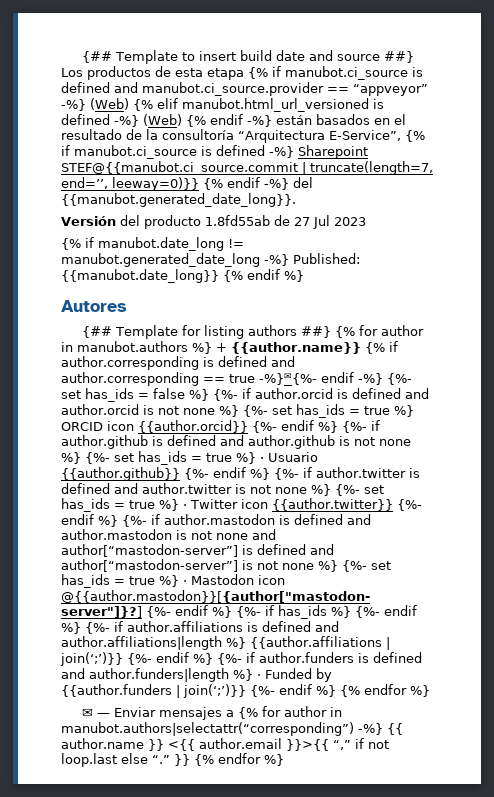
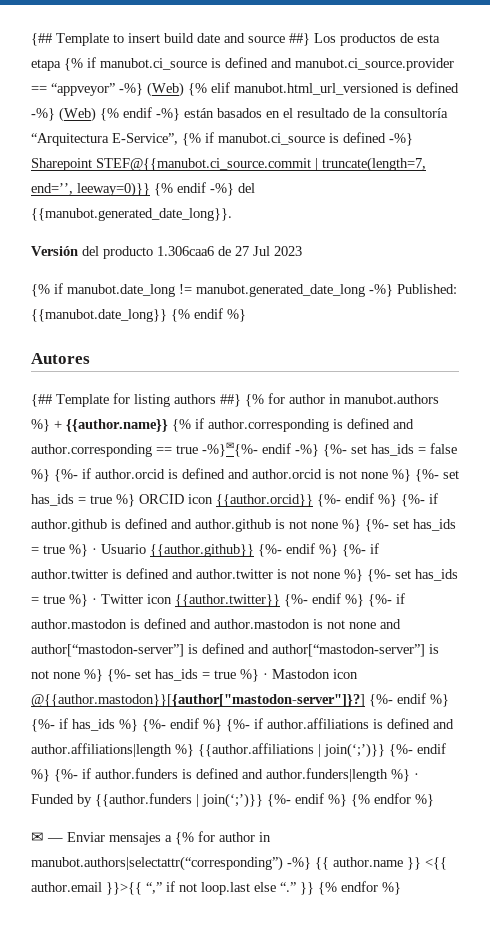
[205,215,270,226] 1.8fd55ab -> [157,246,214,256] 1.306caa6

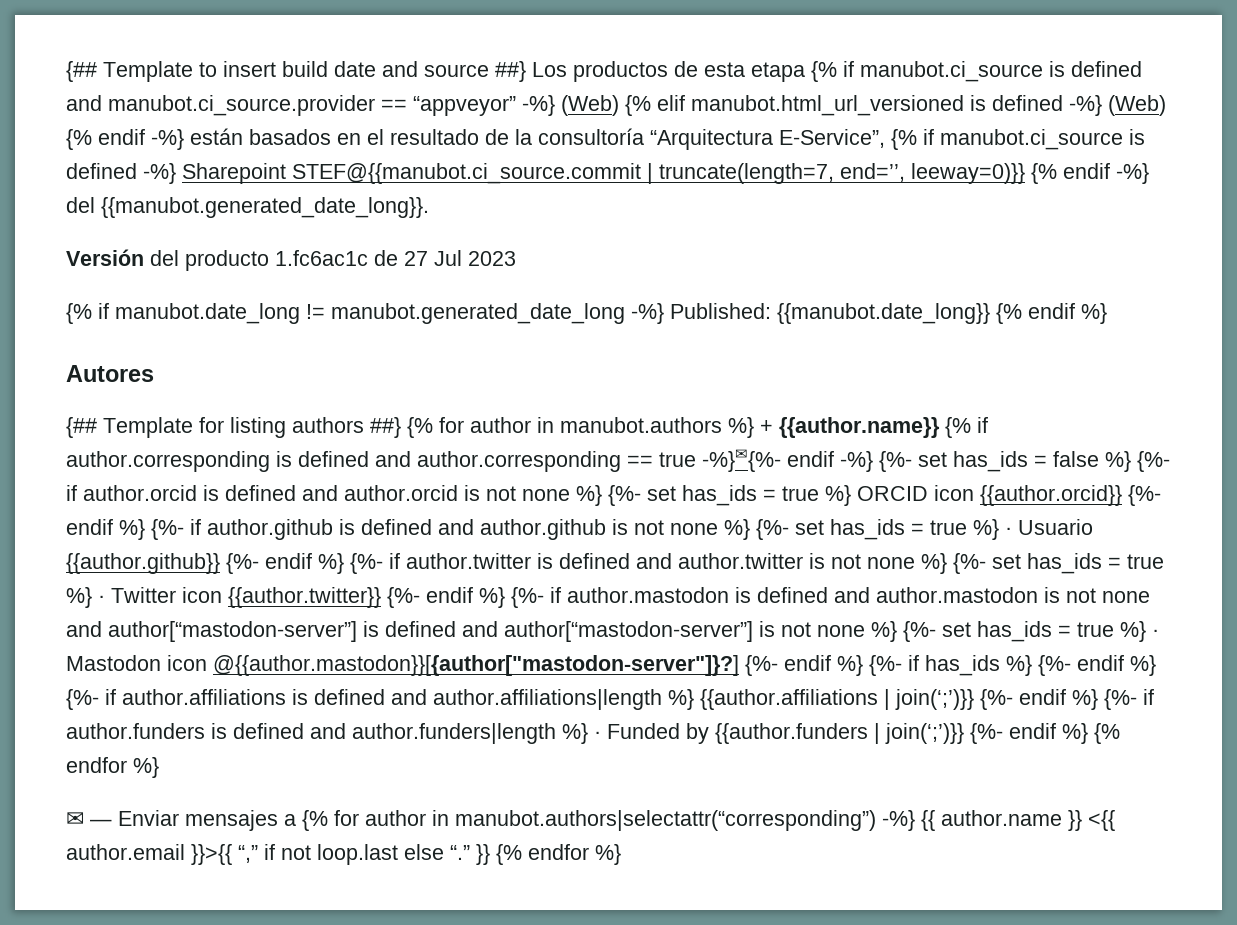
[157,246,214,256] 1.306caa6 -> [275,250,368,266] 1.fc6ac1c

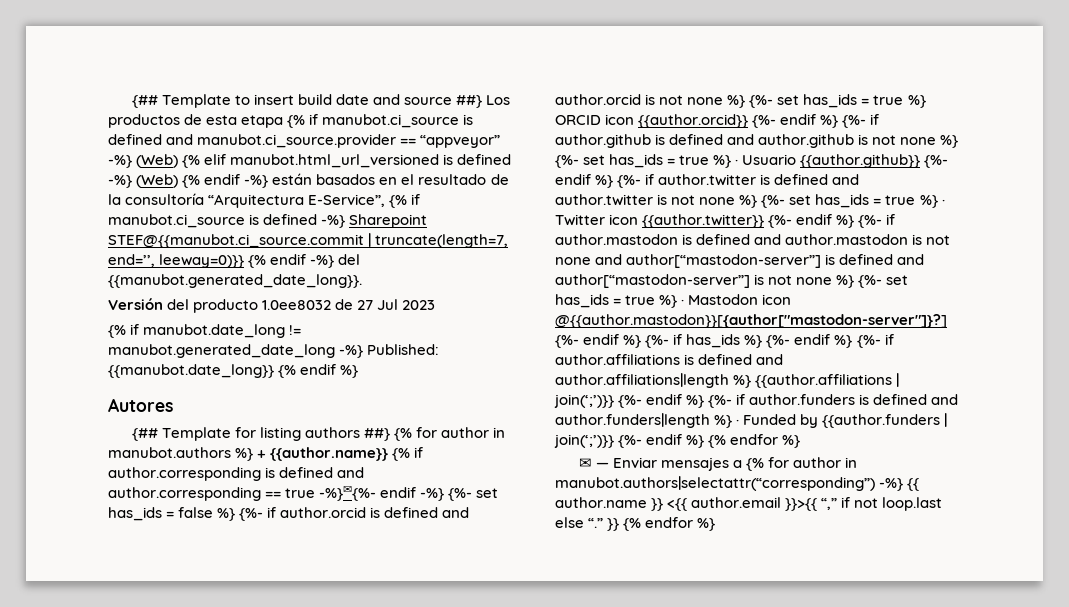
[275,250,368,266] 1.fc6ac1c -> [262,300,332,310] 1.0ee8032

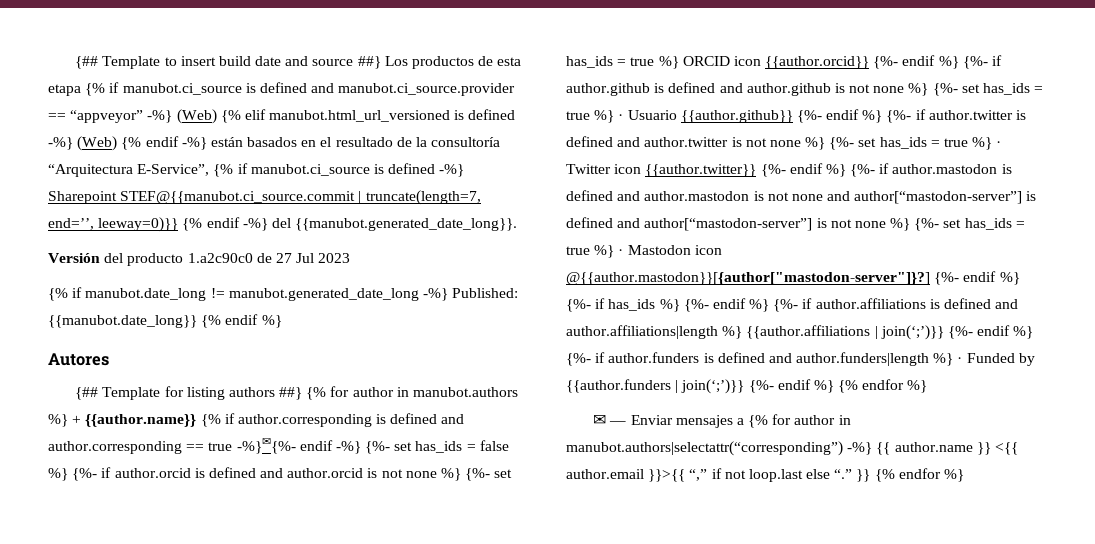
[262,300,332,310] 1.0ee8032 -> [187,253,253,263] 1.a2c90c0

